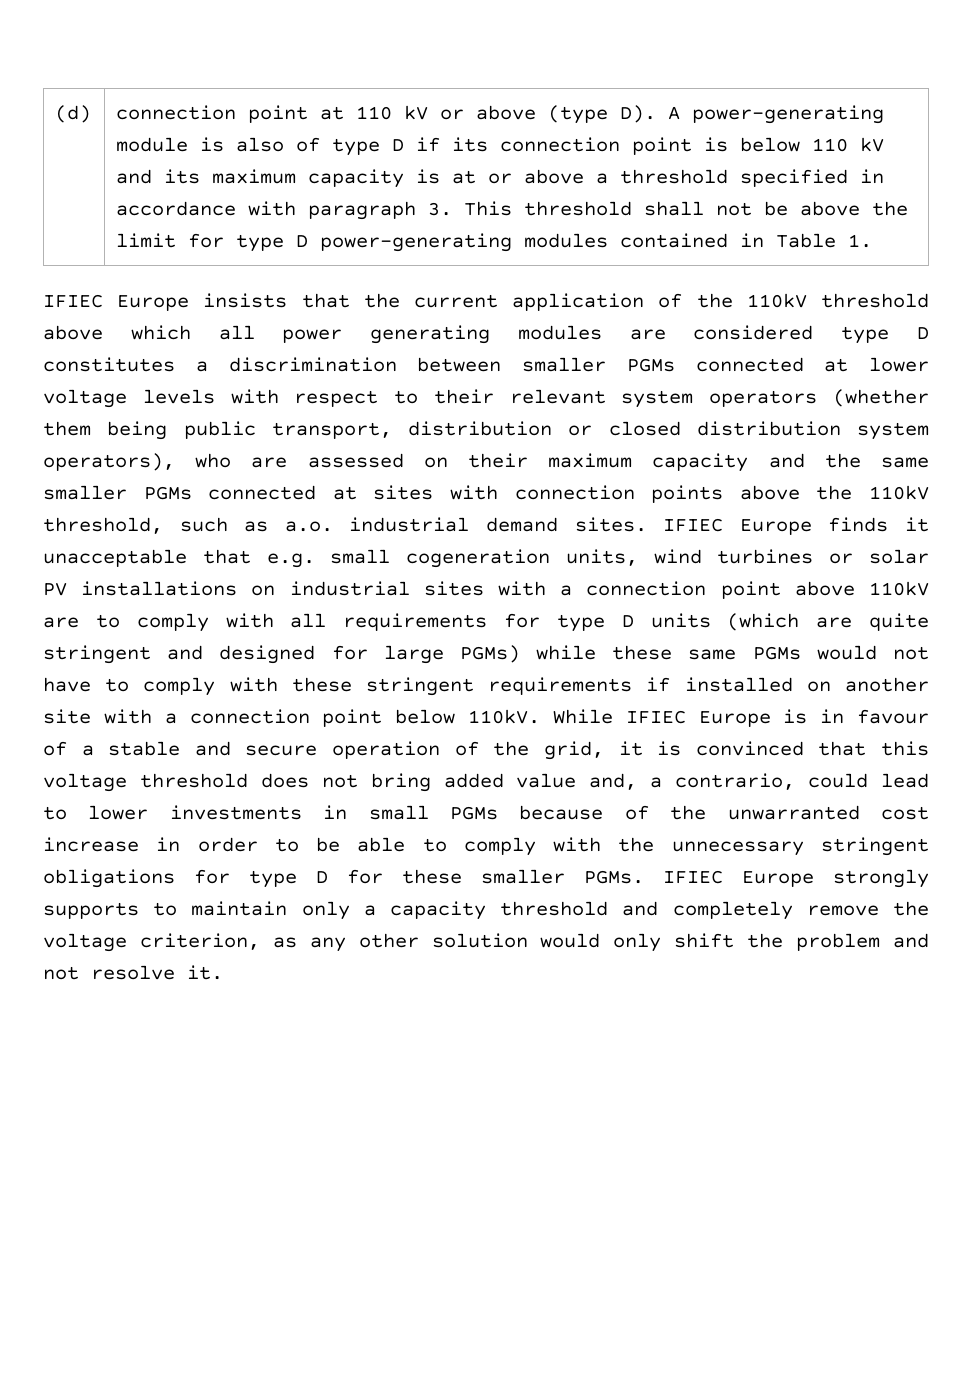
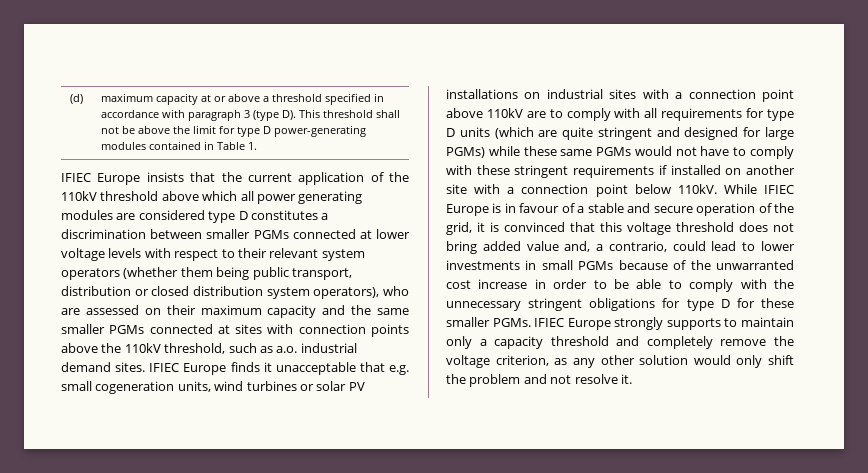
[116,105,885,124] [116,137,885,156] [116,169,441,188] connection point at 110 kV or above (type D). A power-generating module is also of type D if its connection point is below 110 kV and its maximum capacity is -> [100,93,198,105] maximum capacity
[428,202,453,216] 3. -> [243,110,296,121] 3 (type D).

